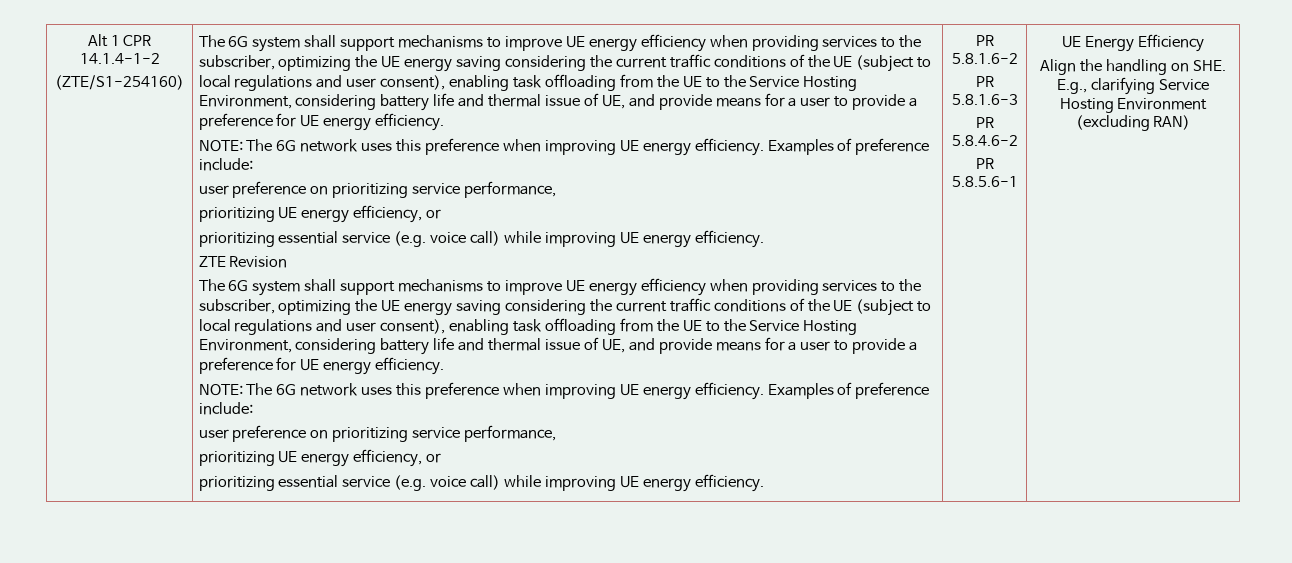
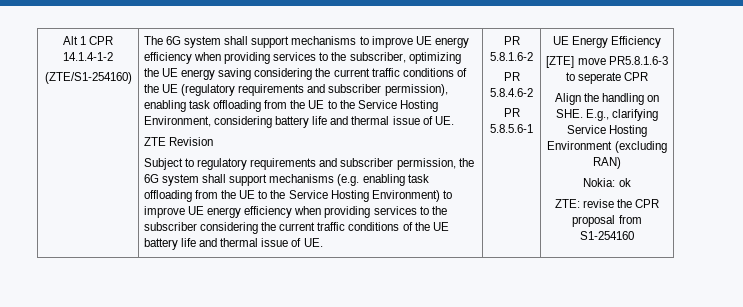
[856,55,932,72] [198,75,446,91] (subject to local regulations and user consent), -> [181,84,448,96] (regulatory requirements and subscriber permission),
[601,93,918,110] [198,113,445,131] [198,138,930,156] [198,158,253,171] [198,181,557,198] [198,205,442,223] [198,230,764,248] [198,256,288,268] [198,279,484,296] UE, and provide means for a user to provide a preference for UE energy efficiency. // NOTE: The 6G network uses this preference when improving UE energy efficiency. Examples of preference include: // user preference on prioritizing service performance, // prioritizing UE energy efficiency, or // prioritizing essential service (e.g. voice call) while improving UE energy efficiency. // ZTE Revision // The 6G system shall support mechanisms -> [434,116,454,125] [143,137,213,146] [143,158,474,170] [143,174,429,186] [143,190,440,202] UE. // ZTE Revision // Subject to regulatory requirements and subscriber permission, the 6G system shall support mechanisms (e.g. enabling task offloading from the UE to the Service Hosting Environment)
[198,298,932,316] [198,318,858,335] [198,337,918,355] [198,357,445,375] [198,382,930,400] [198,402,253,415] [198,425,557,442] [198,449,442,467] [198,474,764,492] subscriber, optimizing the UE energy saving considering the current traffic conditions of the UE (subject to local regulations and user consent), enabling task offloading from the UE to the Service Hosting Environment, considering battery life and thermal issue of UE, and provide means for a user to provide a preference for UE energy efficiency. // NOTE: The 6G network uses this preference when improving UE energy efficiency. Examples of preference include: // user preference on prioritizing service performance, // prioritizing UE energy efficiency, or // prioritizing essential service (e.g. voice call) while improving UE energy efficiency. -> [143,222,449,234] [143,238,323,250] subscriber considering the current traffic conditions of the UE battery life and thermal issue of UE.
[975,76,994,87] [951,94,1018,105] // PR 5.8.1.6-3 -> (533, 56) none
(1204, 43) none -> [546,56,668,68] [565,72,649,84] // [ZTE] move PR5.8.1.6-3 to seperate CPR
(1191, 122) none -> [583,178,631,187] [554,199,660,208] [572,215,642,227] [580,231,634,240] // Nokia: ok // ZTE: revise the CPR proposal from S1-254160

